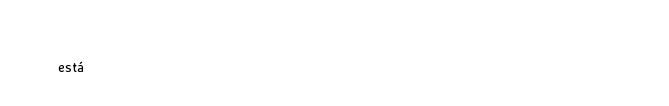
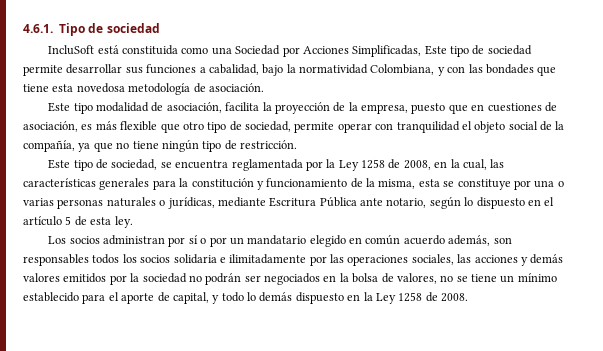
[58,61,84,72] está -> [23,23,160,36] [48,45,532,57] [23,64,557,76] [23,83,264,95] [48,102,557,114] [23,121,565,133] [23,139,297,152] [48,159,505,171] [23,178,564,190] [23,196,555,209] [23,216,133,228] [48,234,512,247] [23,254,564,266] [23,273,557,285] [23,292,468,304] 4.6.1. Tipo de sociedad // IncluSoft está constituida como una Sociedad por Acciones Simplificadas, Este tipo de sociedad permite desarrollar sus funciones a cabalidad, bajo la normatividad Colombiana, y con las bondades que tiene esta novedosa metodología de asociación. // Este tipo modalidad de asociación, facilita la proyección de la empresa, puesto que en cuestiones de asociación, es más flexible que otro tipo de sociedad, permite operar con tranquilidad el objeto social de la compañía, ya que no tiene ningún tipo de restricción. // Este tipo de sociedad, se encuentra reglamentada por la Ley 1258 de 2008, en la cual, las características generales para la constitución y funcionamiento de la misma, esta se constituye por una o varias personas naturales o jurídicas, mediante Escritura Pública ante notario, según lo dispuesto en el artículo 5 de esta ley. // Los socios administran por sí o por un mandatario elegido en común acuerdo además, son responsables todos los socios solidaria e ilimitadamente por las operaciones sociales, las acciones y demás valores emitidos por la sociedad no podrán ser negociados en la bolsa de valores, no se tiene un mínimo establecido para el aporte de capital, y todo lo demás dispuesto en la Ley 1258 de 2008.

